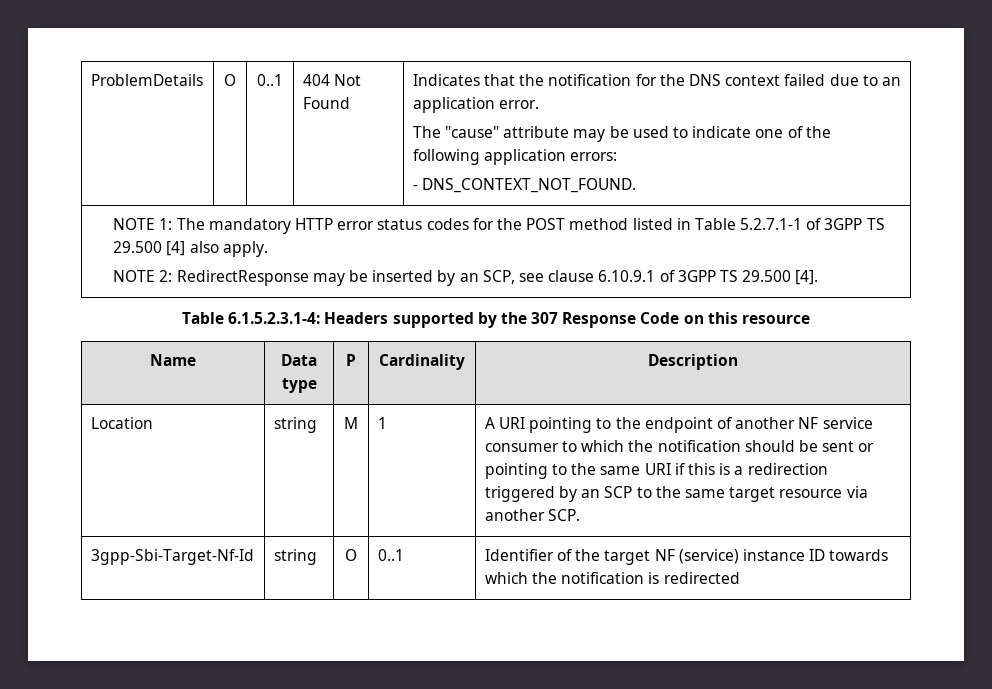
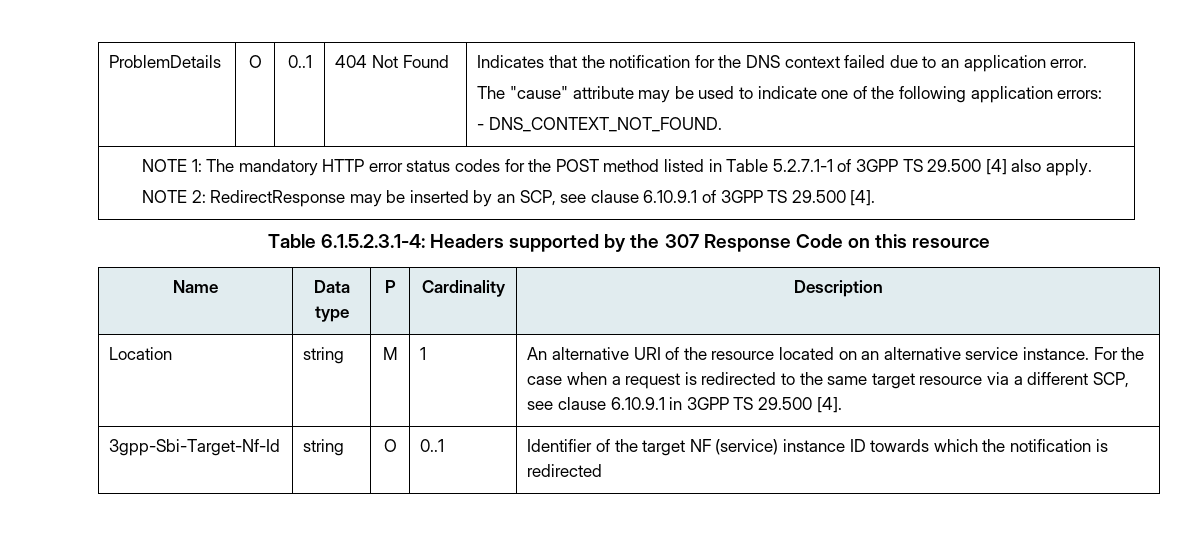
[484,417,873,433] [484,440,875,452] [484,463,828,479] [484,486,633,502] A URI pointing to the endpoint of another NF service consumer to which the notification should be sent or pointing to the same URI if this is a redirection triggered by an SCP -> [527,347,1145,360] [527,372,777,389] An alternative URI of the resource located on an alternative service instance. For the case when a request is redirected
[484,509,581,521] another SCP. -> [1013,372,1129,388] [527,397,842,413] a different SCP, see clause 6.10.9.1 in 3GPP TS 29.500 [4].

